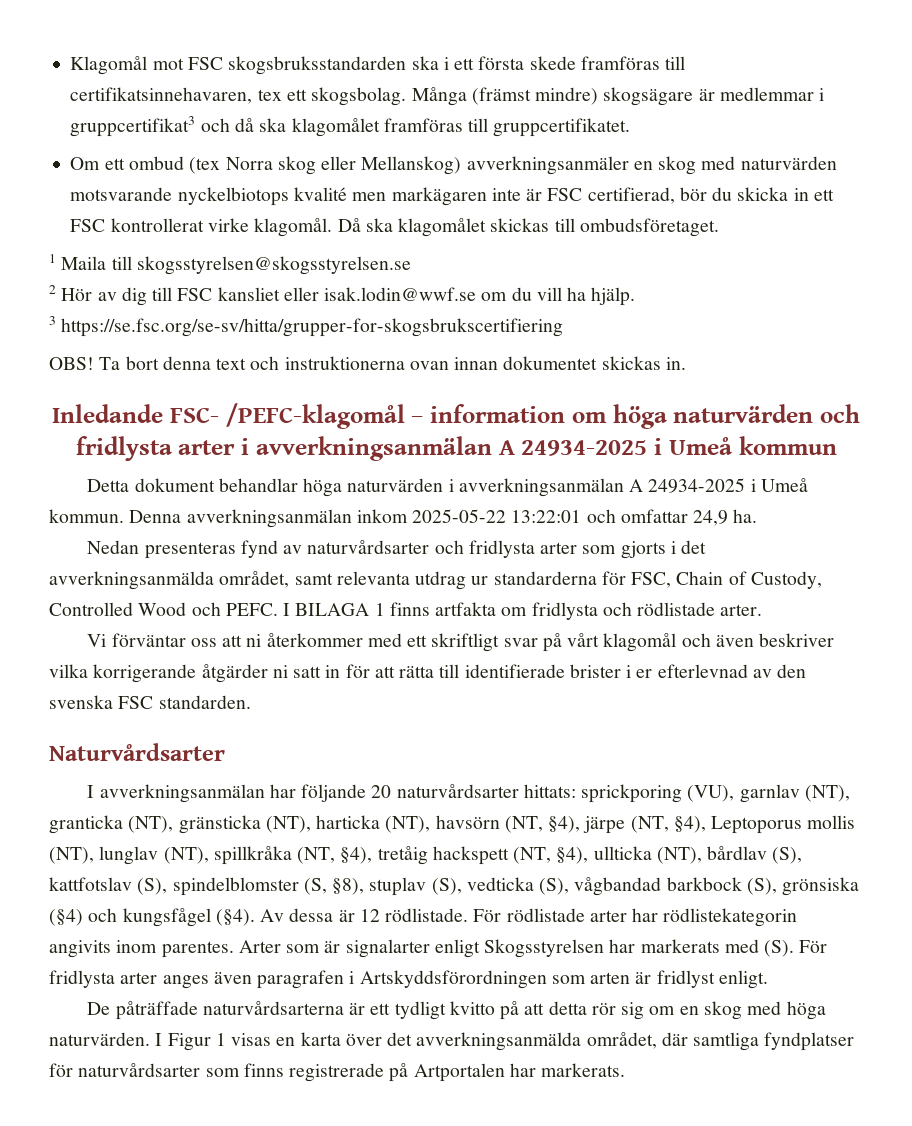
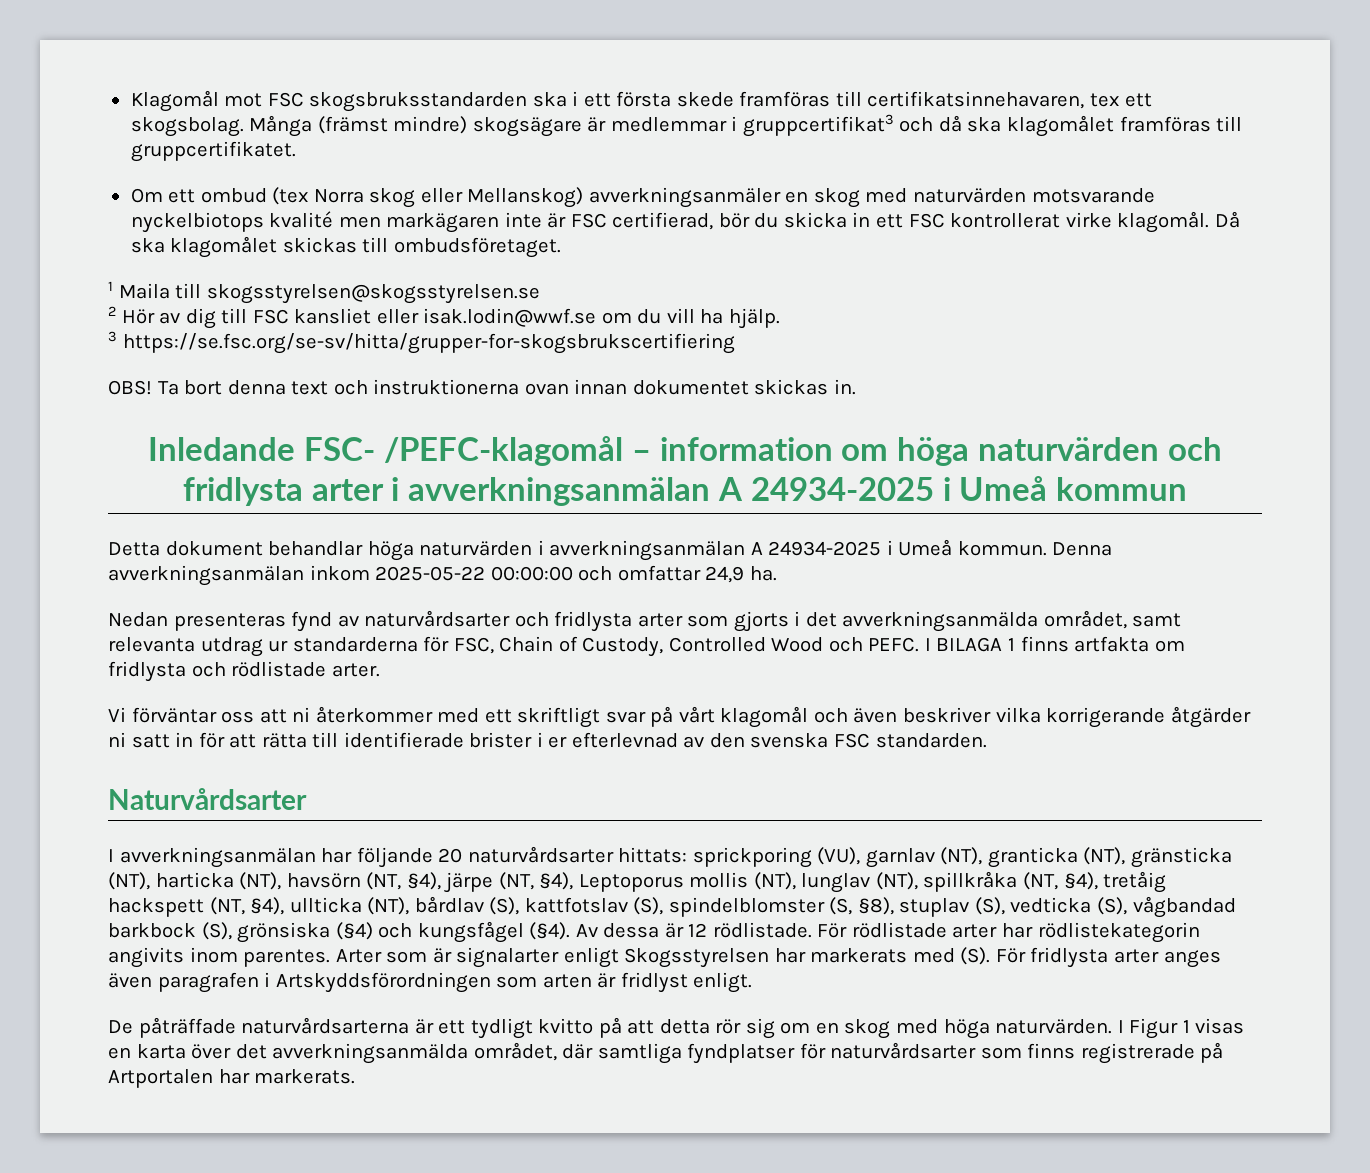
[511,510,582,523] 13:22:01 -> [490,566,573,581] 00:00:00

